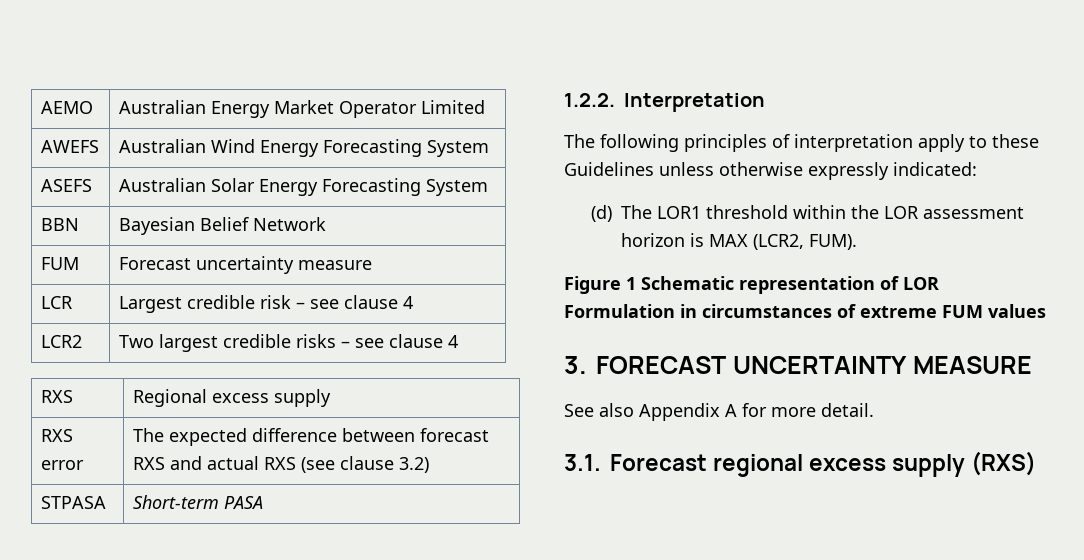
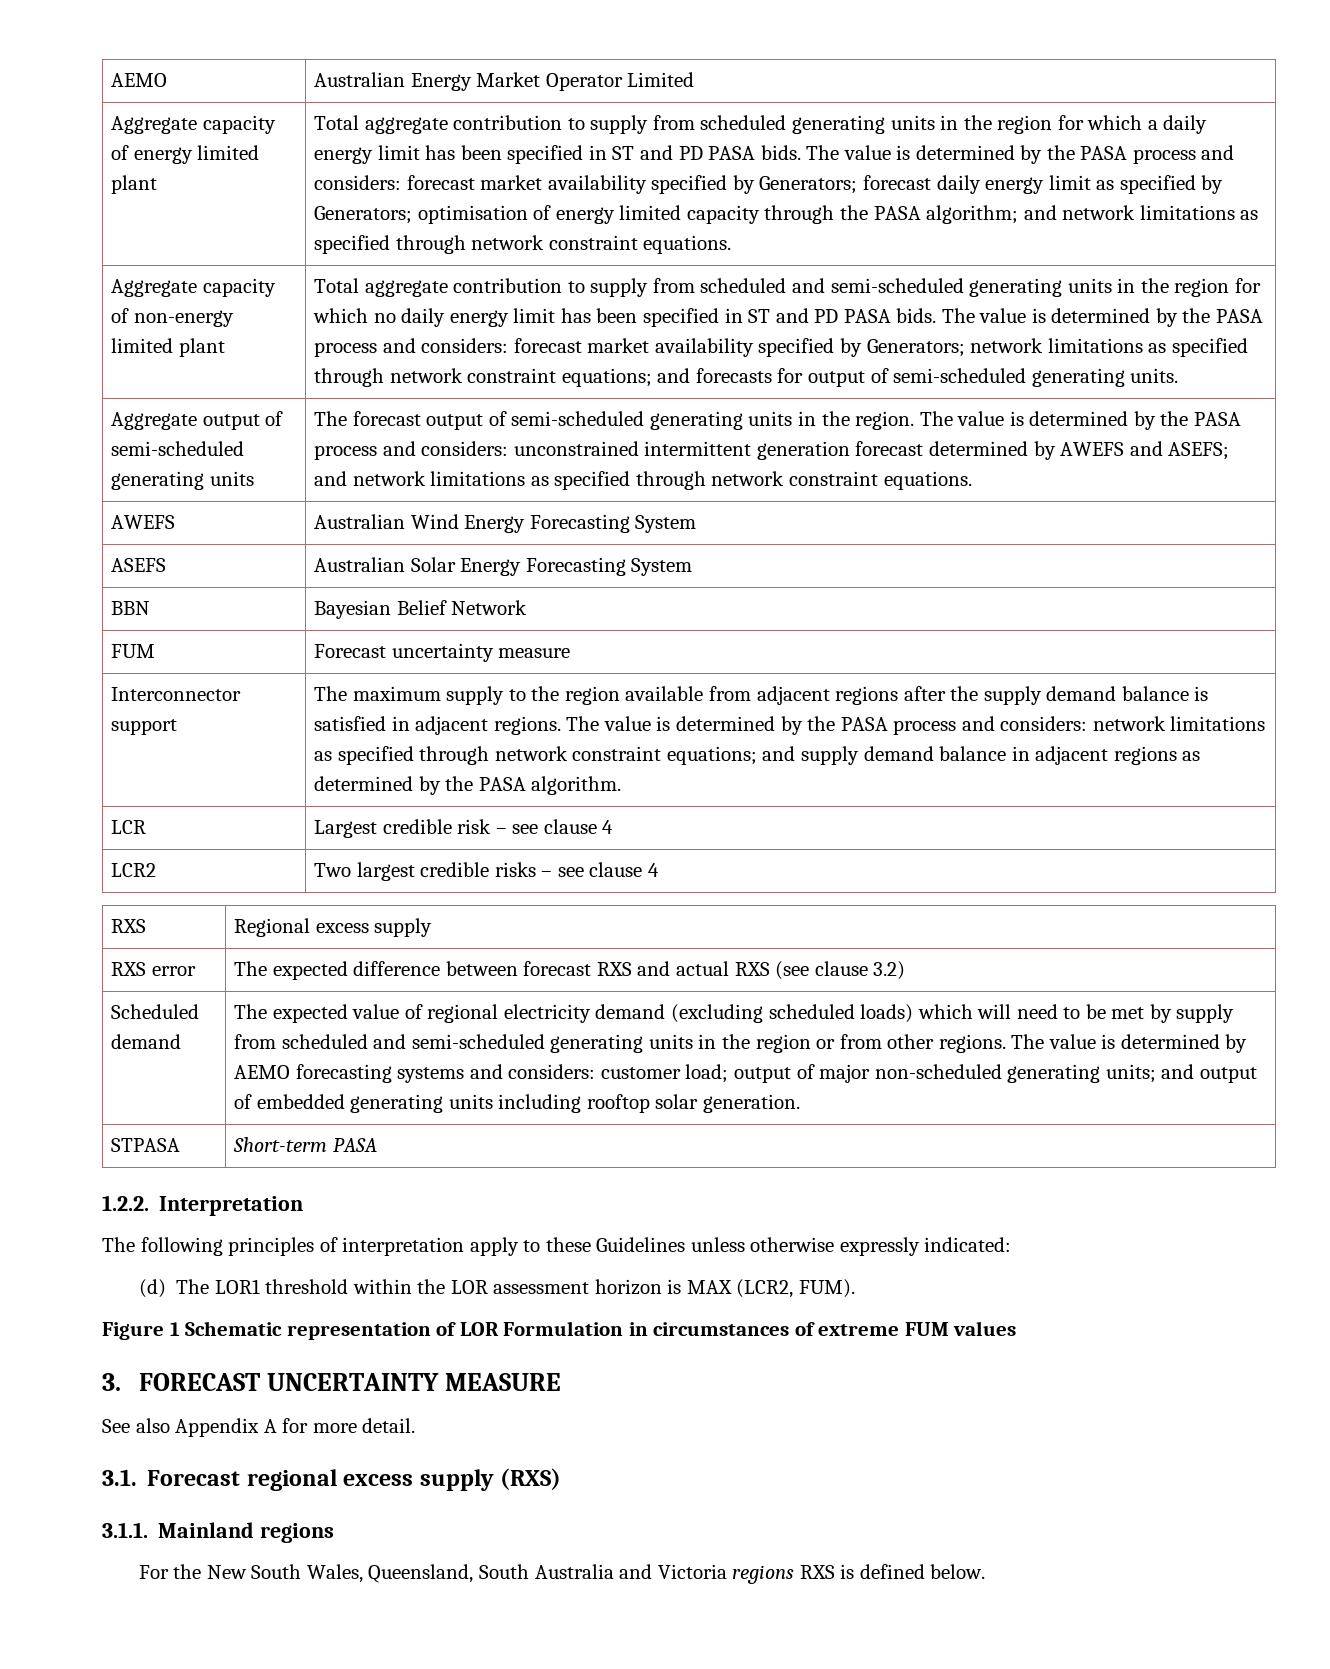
(485, 107) none -> [111,115,276,134] [111,145,260,164] [111,175,158,194] [314,115,1208,134] [314,145,1235,164] [314,175,1224,194] [314,205,1259,224] [314,235,732,254] [111,278,276,297] [111,308,234,327] [111,338,225,357] [314,278,1261,297] [313,308,1263,327] [314,338,1248,357] [314,368,1179,387] [111,411,284,430] [111,441,245,456] [111,471,254,490] [314,411,1241,430] [314,441,1230,460] [314,471,972,490] // Aggregate capacity of energy limited plant | Total aggregate contribution to supply from scheduled generating units in the region for which a daily energy limit has been specified in ST and PD PASA bids. The value is determined by the PASA process and considers: forecast market availability specified by Generators; forecast daily energy limit as specified by Generators; optimisation of energy limited capacity through the PASA algorithm; and network limitations as specified through network constraint equations. // Aggregate capacity of non-energy limited plant | Total aggregate contribution to supply from scheduled and semi-scheduled generating units in the region for which no daily energy limit has been specified in ST and PD PASA bids. The value is determined by the PASA process and considers: forecast market availability specified by Generators; network limitations as specified through network constraint equations; and forecasts for output of semi-scheduled generating units. // Aggregate output of semi-scheduled generating units | The forecast output of semi-scheduled generating units in the region. The value is determined by the PASA process and considers: unconstrained intermittent generation forecast determined by AWEFS and ASEFS; and network limitations as specified through network constraint equations.
(372, 265) none -> [111,687,242,701] [111,719,178,735] [314,686,1209,705] [314,716,1266,735] [314,746,1201,765] [314,776,622,795] // Interconnector support | The maximum supply to the region available from adjacent regions after the supply demand balance is satisfied in adjacent regions. The value is determined by the PASA process and considers: network limitations as specified through network constraint equations; and supply demand balance in adjacent regions as determined by the PASA algorithm.
(429, 465) none -> [111,1004,200,1019] [111,1034,182,1049] [234,1004,1235,1023] [234,1034,1248,1053] [234,1064,1257,1083] [234,1094,800,1113] // Scheduled demand | The expected value of regional electricity demand (excluding scheduled loads) which will need to be met by supply from scheduled and semi-scheduled generating units in the region or from other regions. The value is determined by AEMO forecasting systems and considers: customer load; output of major non-scheduled generating units; and output of embedded generating units including rooftop solar generation.
(1037, 463) none -> [102,1522,335,1543] [138,1564,986,1584] // 3.1.1. Mainland regions // For the New South Wales, Queensland, South Australia and Victoria regions RXS is defined below.

